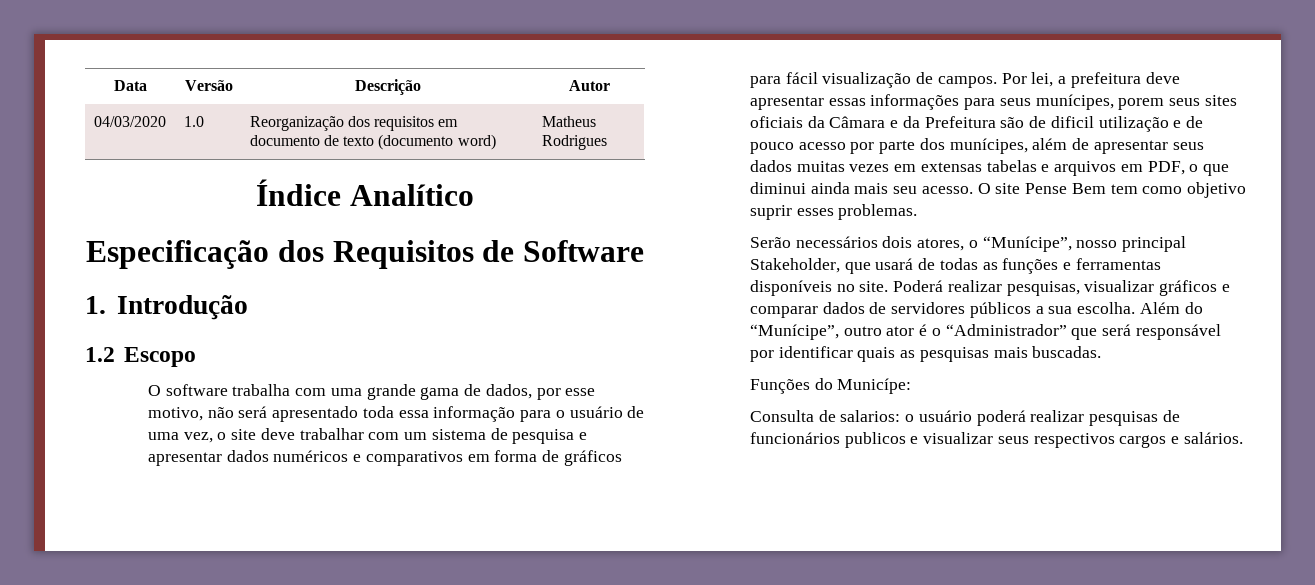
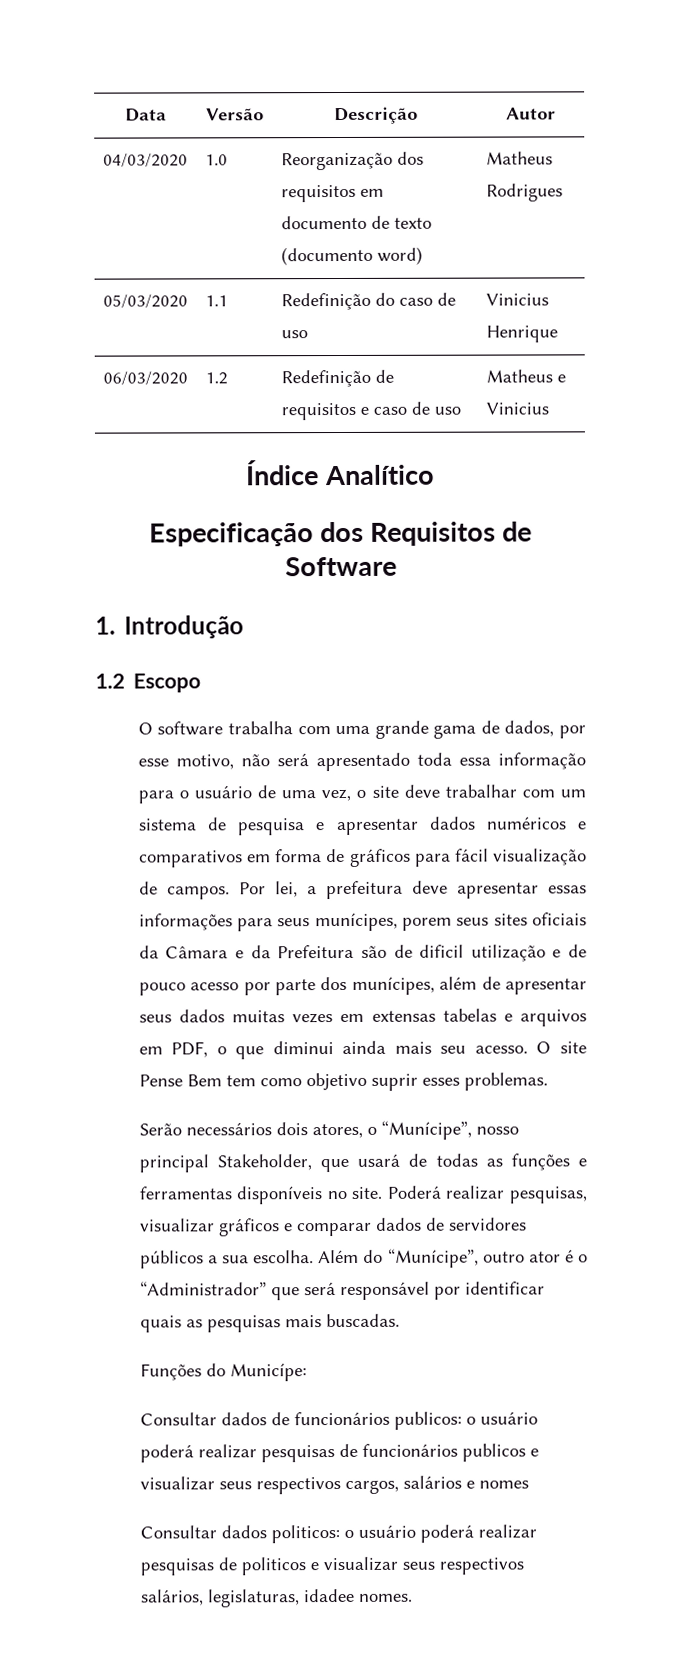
(607, 142) none -> [102,294,188,309] [204,295,228,307] [280,292,456,311] [280,330,308,339] [485,293,549,306] [485,325,558,343] [102,371,188,386] [204,372,228,385] [280,369,394,388] [280,401,461,421] [485,369,566,383] [485,402,549,415] // 05/03/2020 | 1.1 | Redefinição do caso de uso | Vinicius Henrique // 06/03/2020 | 1.2 | Redefinição de requisitos e caso de uso | Matheus e Vinicius
[750,410,901,422] Consulta de salarios: -> [139,1411,462,1430] Consultar dados de funcionários publicos:
[1119,432,1243,448] cargos e salários. -> [344,1475,529,1494] [139,1524,537,1544] [139,1556,524,1576] [139,1588,413,1608] cargos, salários e nomes // Consultar dados politicos: o usuário poderá realizar pesquisas de politicos e visualizar seus respectivos salários, legislaturas, idadee nomes.

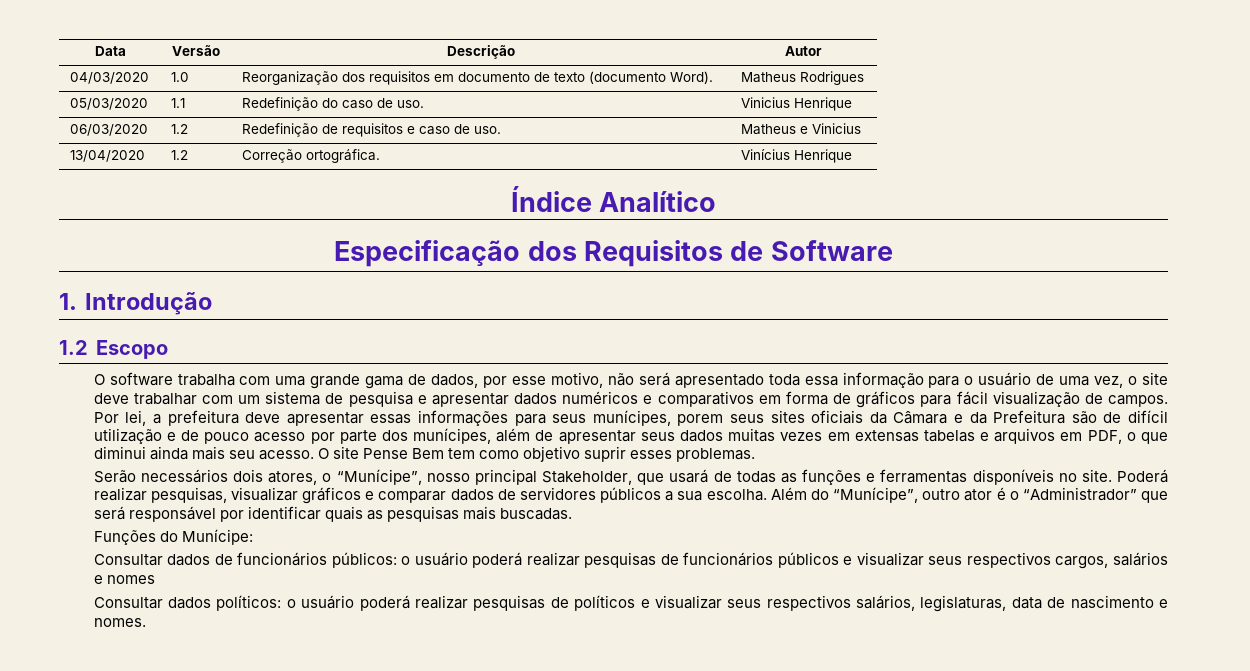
[376,246,423,265] word) -> [669,71,713,84] Word).
[280,330,308,339] uso -> [396,100,424,108] uso.
[433,406,461,415] uso -> [473,126,501,134] uso.
(549, 408) none -> [69,150,145,162] [170,150,188,160] [241,149,380,163] [740,149,852,163] // 13/04/2020 | 1.2 | Correção ortográfica. | Vinícius Henrique
[419,944,465,958] dificil -> [1128,410,1169,423] difícil
[229,1363,307,1382] Municípe: -> [181,529,253,545] Munícipe:
[393,1411,462,1430] publicos: -> [331,552,397,568] públicos:
[461,1443,526,1462] publicos -> [777,552,839,568] públicos
[270,1524,537,1544] [139,1557,306,1576] politicos: o usuário poderá realizar pesquisas de politicos -> [216,595,636,611] políticos: o usuário poderá realizar pesquisas de políticos
[302,1588,355,1603] idadee -> [1011,595,1168,609] data de nascimento e

